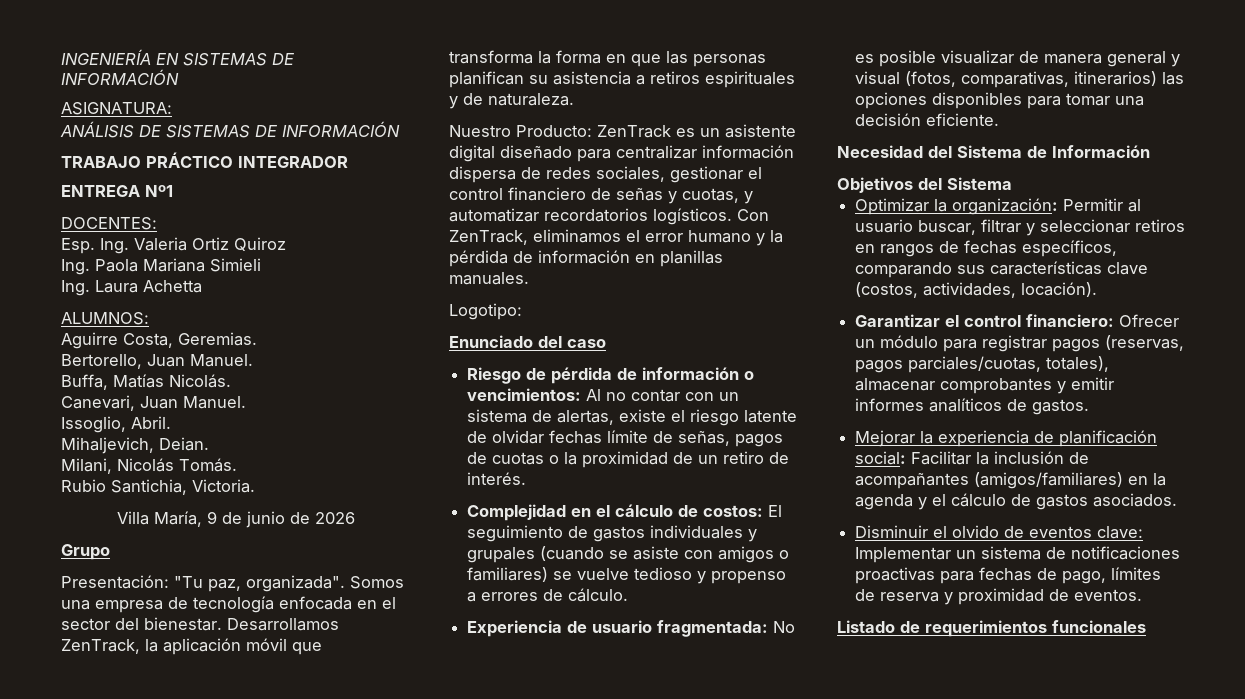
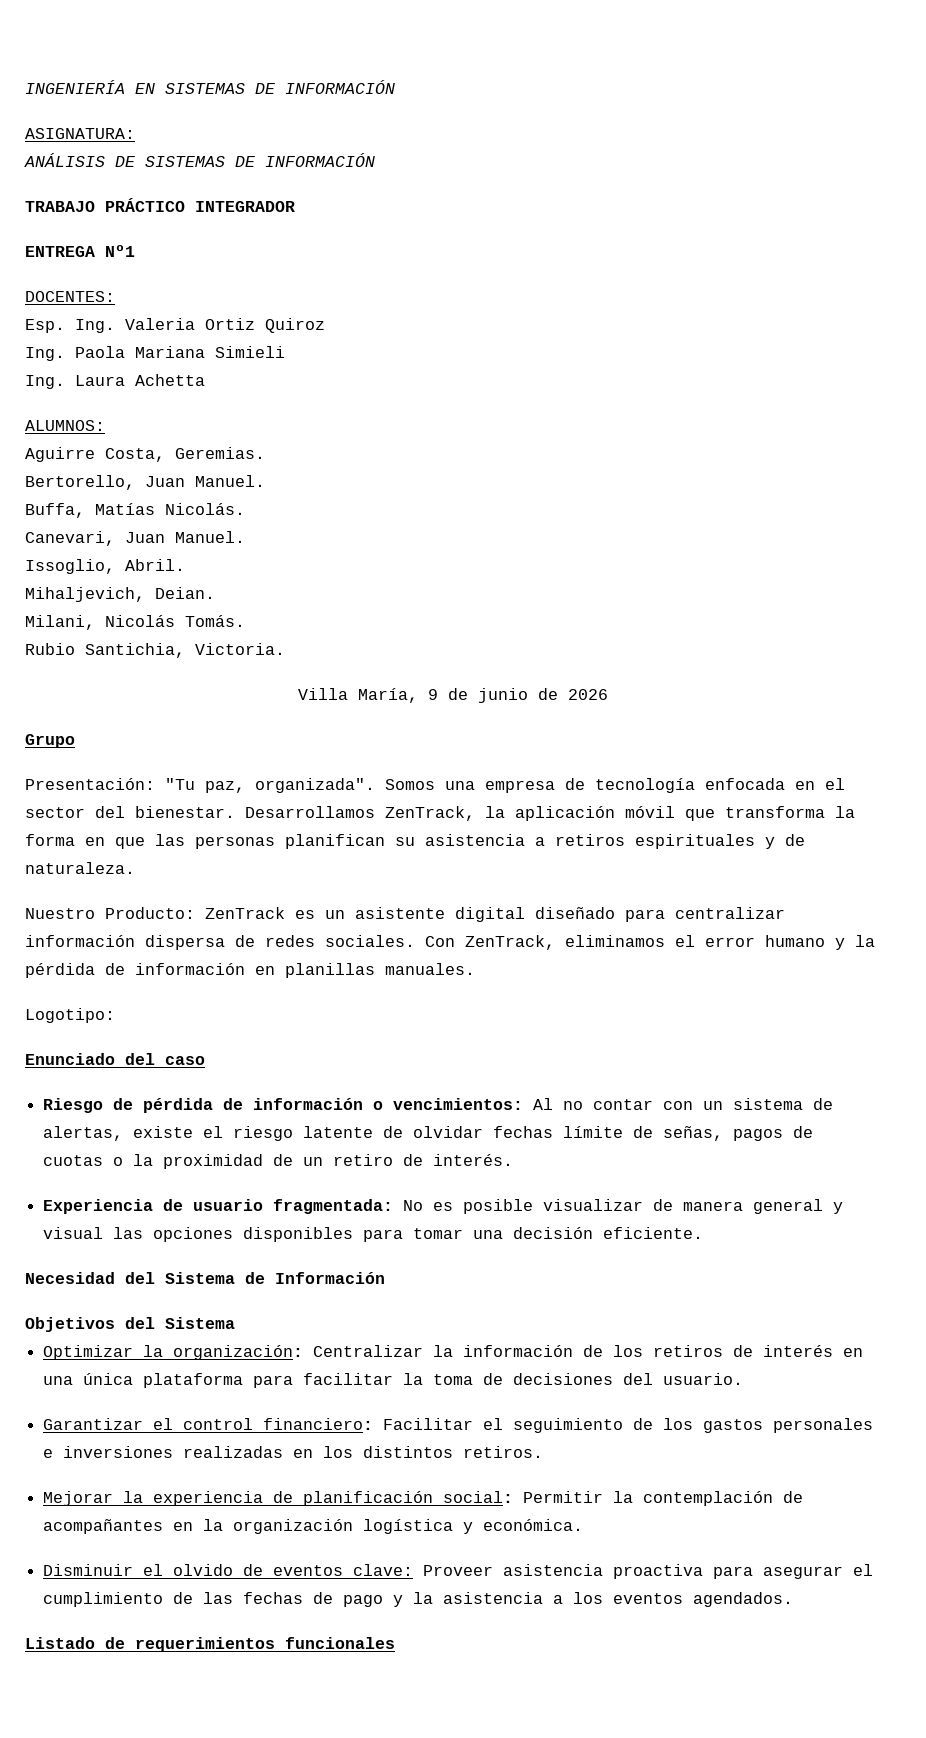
[596,166,762,183] [449,187,753,204] [449,208,732,225] sociales, gestionar el control financiero de señas y cuotas, y automatizar recordatorios logísticos. -> [325,935,415,947] sociales.
[467,504,783,521] [467,525,758,542] [467,546,790,563] [467,567,787,584] [467,588,629,602] // Complejidad en el cálculo de costos: El seguimiento de gastos individuales y grupales (cuando se asiste con amigos o familiares) se vuelve tedioso y propenso a errores de cálculo. -> (514, 1160) none
[905,71,1158,88] (fotos, comparativas, itinerarios) -> (104, 1233) none
[1063,198,1142,212] [855,219,1186,236] [855,240,1118,257] [855,261,1149,278] [855,282,1098,298] [855,314,1180,327] [855,335,1185,352] [855,356,1110,373] [855,377,1115,394] [855,398,1090,415] Permitir al usuario buscar, filtrar y seleccionar retiros en rangos de fechas específicos, comparando sus características clave (costos, actividades, locación). // Garantizar el control financiero: Ofrecer un módulo para registrar pagos (reservas, pagos parciales/cuotas, totales), almacenar comprobantes y emitir informes analíticos de gastos. -> [313,1345,864,1357] [43,1373,744,1388] [43,1418,874,1433] [43,1446,544,1458] Centralizar la información de los retiros de interés en una única plataforma para facilitar la toma de decisiones del usuario. // Garantizar el control financiero: Facilitar el seguimiento de los gastos personales e inversiones realizadas en los distintos retiros.
[911,451,1065,465] Facilitar la inclusión -> [523,1491,774,1506] Permitir la contemplación
[974,472,1124,489] (amigos/familiares) -> (164, 1526) none
[855,493,1178,510] agenda y el cálculo de gastos asociados. -> [233,1519,584,1534] organización logística y económica.
[855,546,1181,563] [855,567,1162,584] [855,588,1143,605] Implementar un sistema de notificaciones proactivas para fechas de pago, límites de reserva y proximidad de eventos. -> [423,1564,874,1579] [43,1592,794,1607] Proveer asistencia proactiva para asegurar el cumplimiento de las fechas de pago y la asistencia a los eventos agendados.

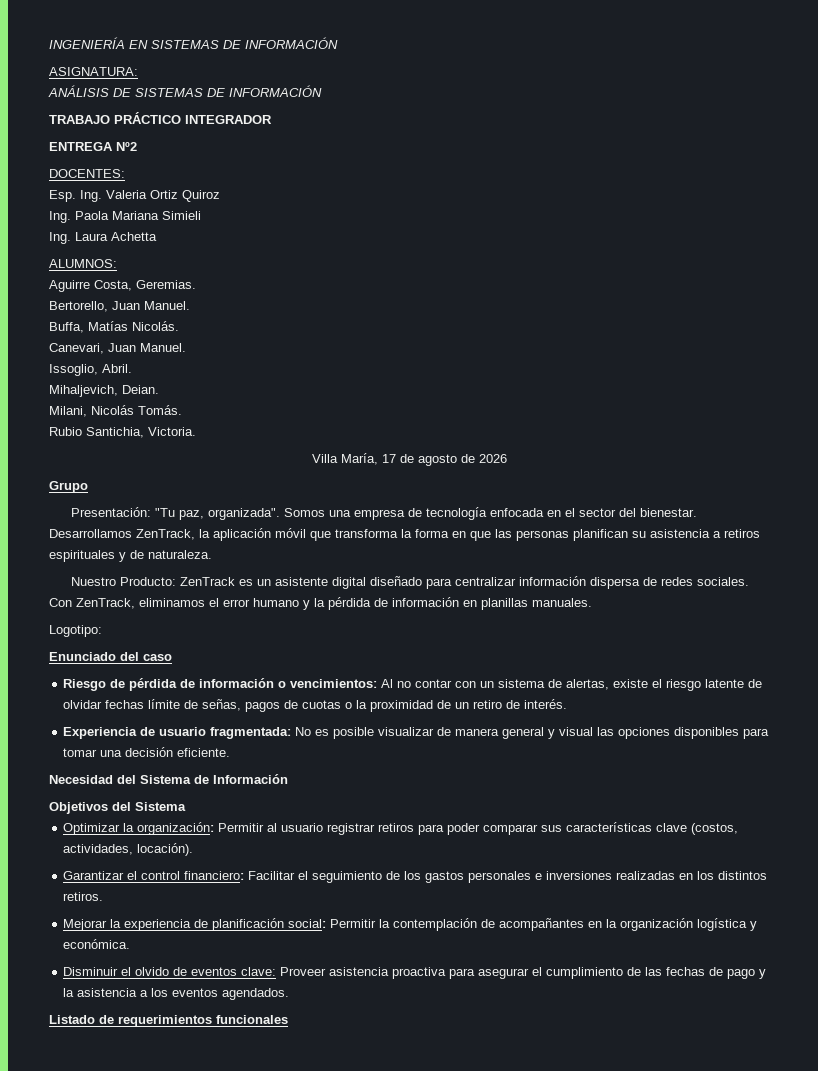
[105,245,135,257] Nº1 -> [116,142,137,151] Nº2
[428,688,528,703] 9 de junio -> [381,454,457,466] 17 de agosto
[313,1345,864,1357] [43,1373,744,1388] Centralizar la información de los retiros de interés en una única plataforma para facilitar la toma de decisiones del usuario. -> [218,822,739,835] [63,843,194,856] Permitir al usuario registrar retiros para poder comparar sus características clave (costos, actividades, locación).

